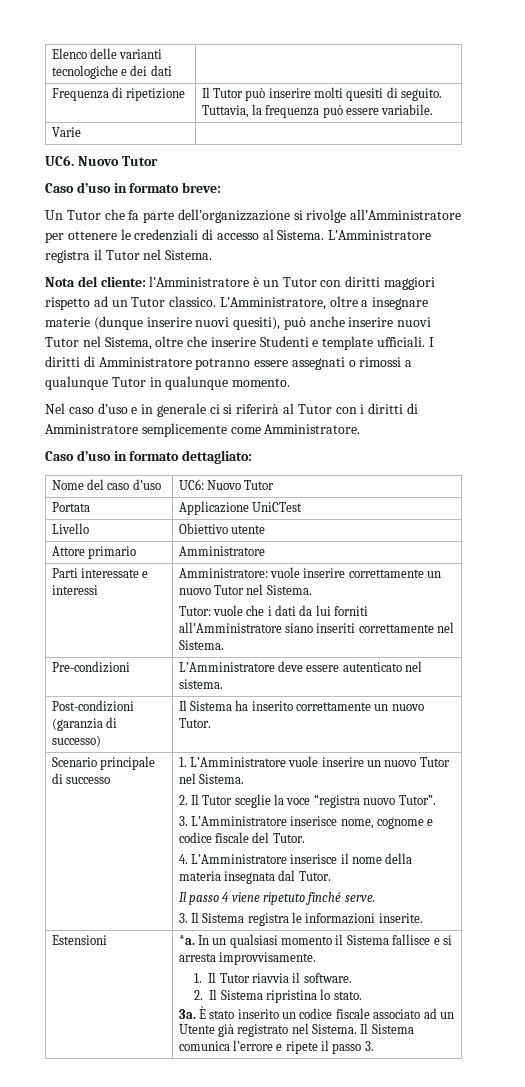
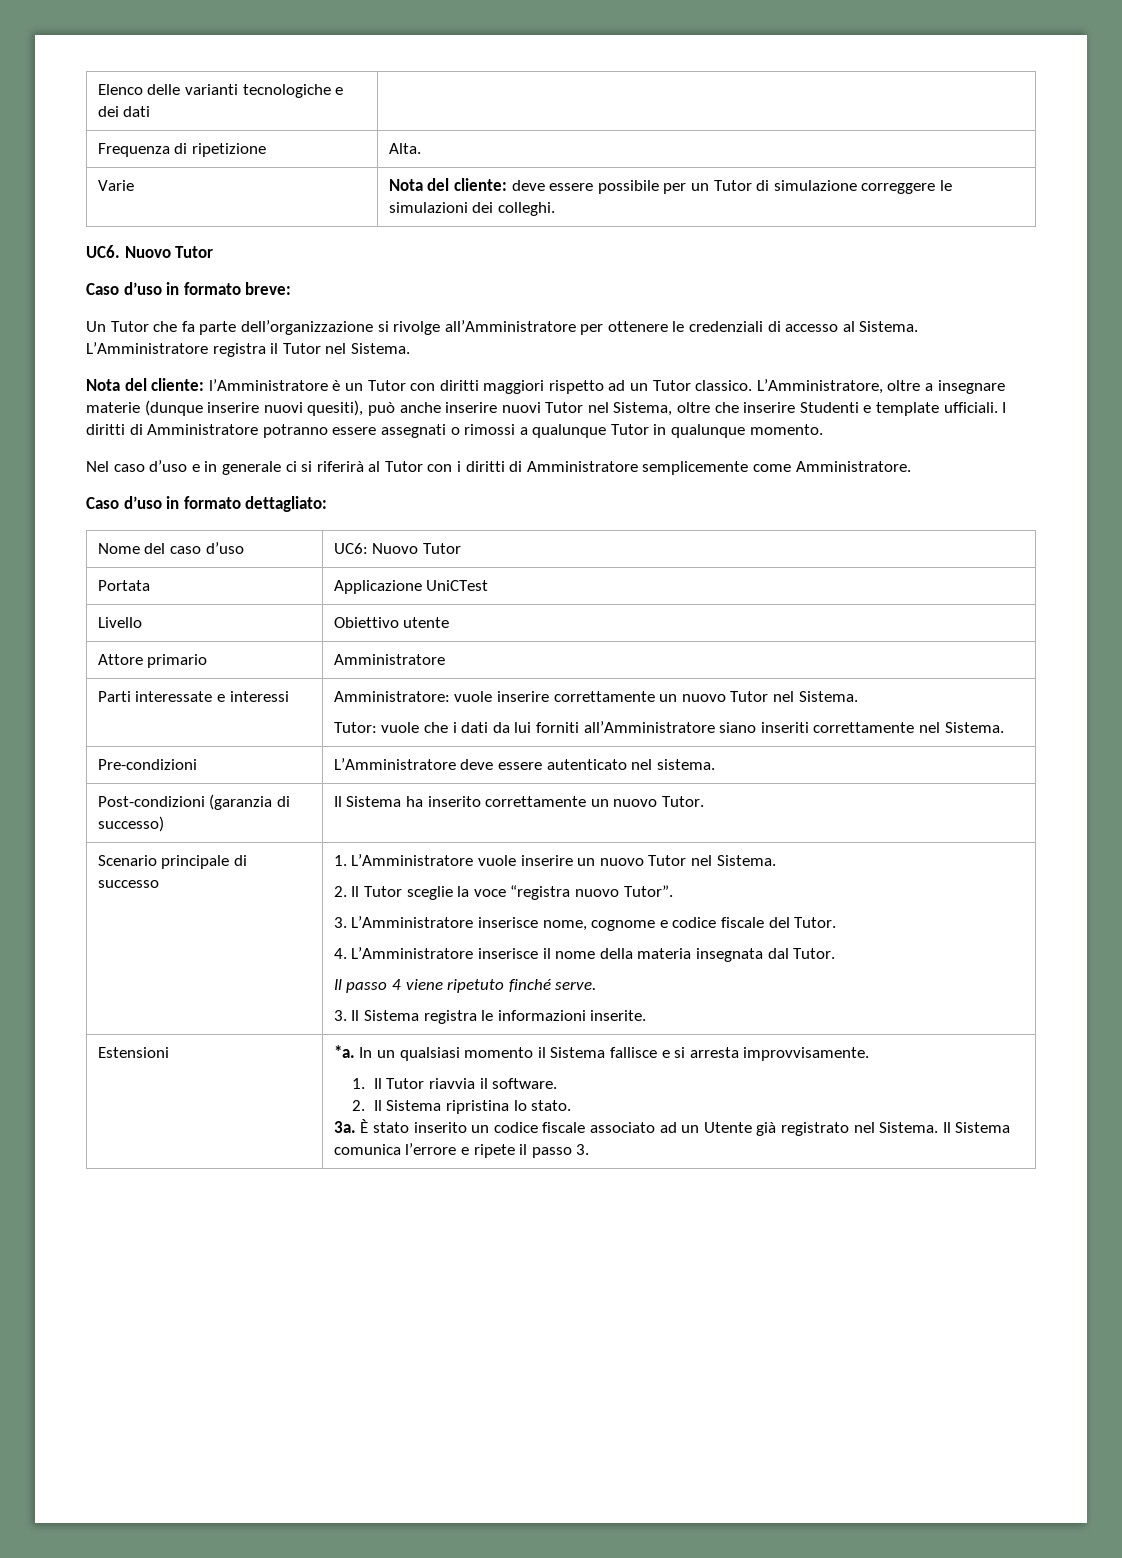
[201,87,443,101] [201,104,434,118] [51,127,81,137] Il Tutor può inserire molti quesiti di seguito. Tuttavia, la frequenza può essere variabile. // Varie | -> [388,143,421,154] [97,180,134,191] [388,178,952,194] [388,202,556,216] Alta. // Varie | Nota del cliente: deve essere possibile per un Tutor di simulazione correggere le simulazioni dei colleghi.

